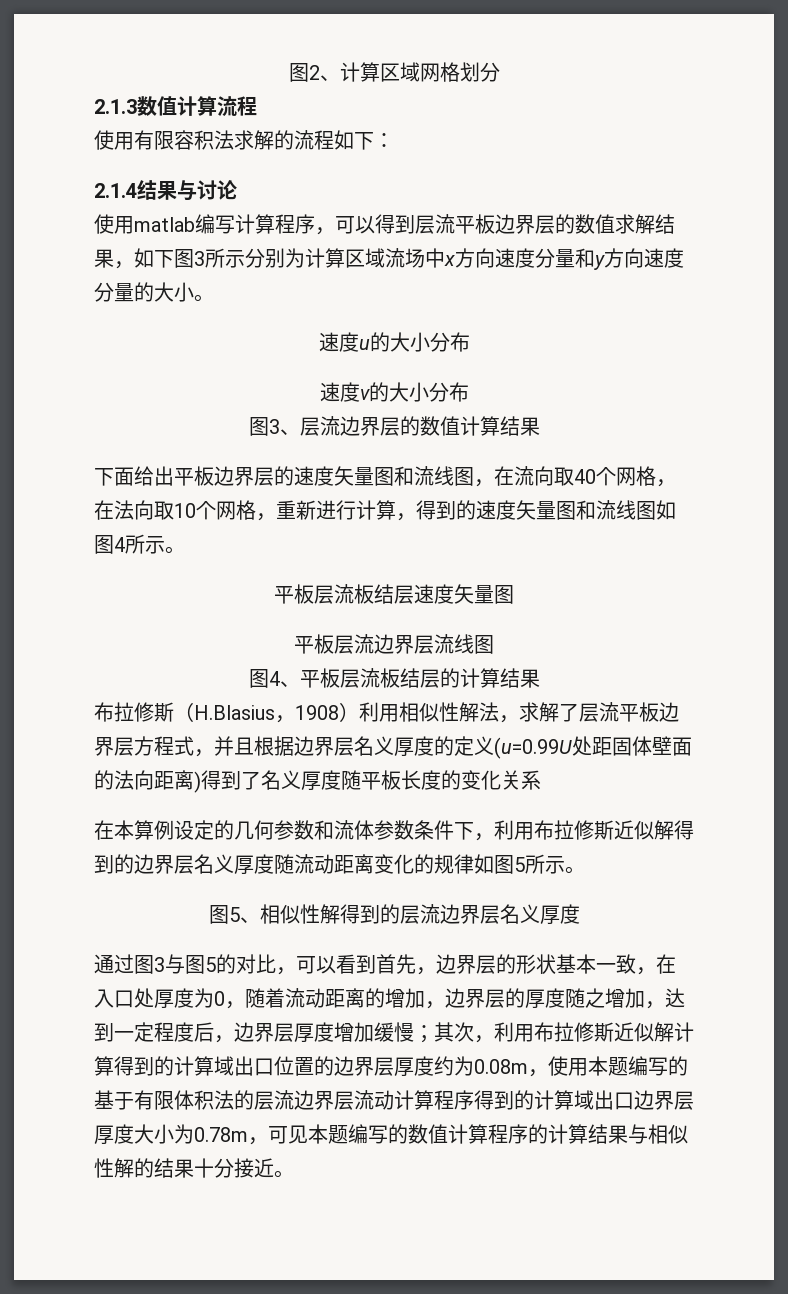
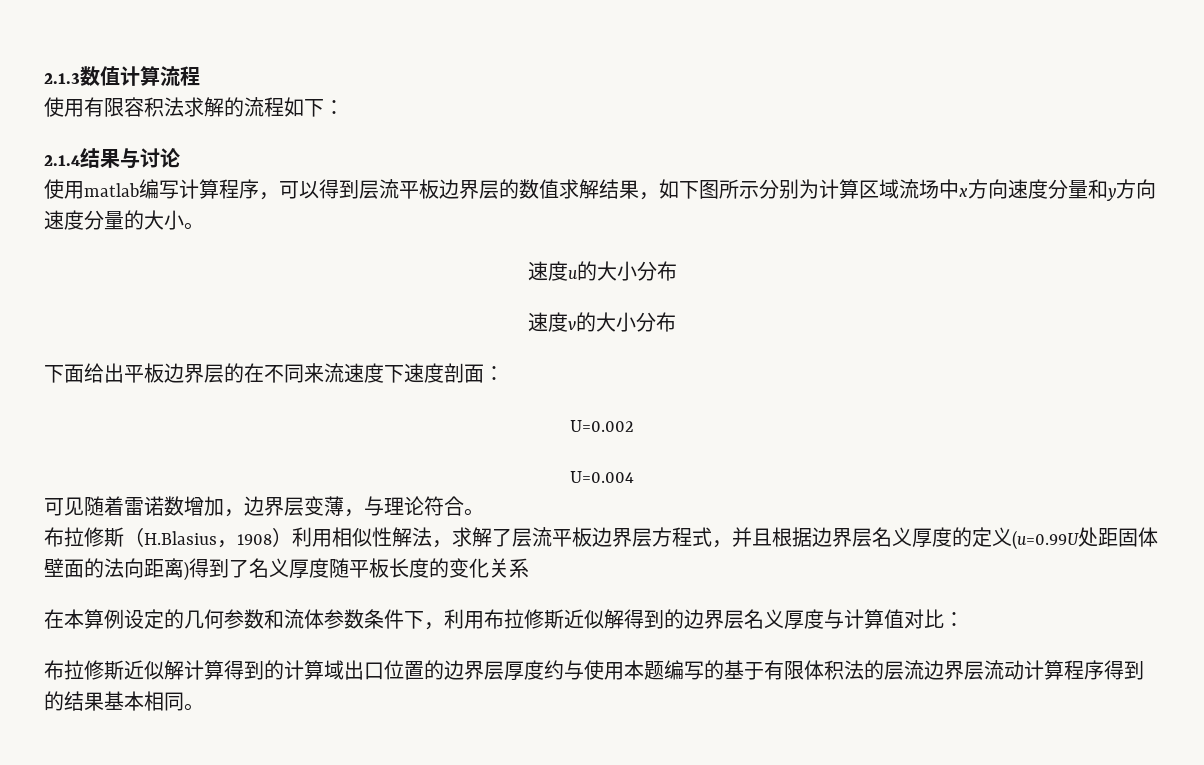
[288,62,500,82] 图2、计算区域网格划分 // -> (44, 78) none
[194,251,205,266] 3 -> (719, 189) none
[248,416,540,436] // 图3、层流边界层的数值计算结果 -> (676, 322) none
[294,466,676,487] [94,500,676,521] [94,534,185,554] [274,584,514,604] [294,634,494,654] [248,668,540,688] 速度矢量图和流线图，在流向取40个网格，在法向取10个网格，重新进行计算，得到的速度矢量图和流线图如图4所示。 // 平板层流板结层速度矢量图 // 平板层流边界层流线图 // 图4、平板层流板结层的计算结果 -> [244,363,504,383] [570,420,634,432] [570,471,634,483] [44,496,484,517] 在不同来流速度下速度剖面： // U=0.002 // U=0.004 // 可见随着雷诺数增加，边界层变薄，与理论符合。
[274,854,585,874] [208,904,580,924] [94,954,676,975] [94,988,685,1009] [94,1022,534,1043] 随流动距离变化的规律如图5所示。 // 图5、相似性解得到的层流边界层名义厚度 // 通过图3与图5的对比，可以看到首先，边界层的形状基本一致，在入口处厚度为0，随着流动距离的增加，边界层的厚度随之增加，达到一定程度后，边界层厚度增加缓慢；其次，利用 -> [824,609,964,629] 与计算值对比： //
[454,1056,548,1077] 为0.08m， -> [564,660,584,680] 与
[534,1090,694,1110] [94,1124,688,1145] [94,1158,274,1178] 计算域出口边界层厚度大小为0.78m，可见本题编写的数值计算程序的计算结果与相似性解的结果十分接近 -> [64,691,184,711] 结果基本相同

